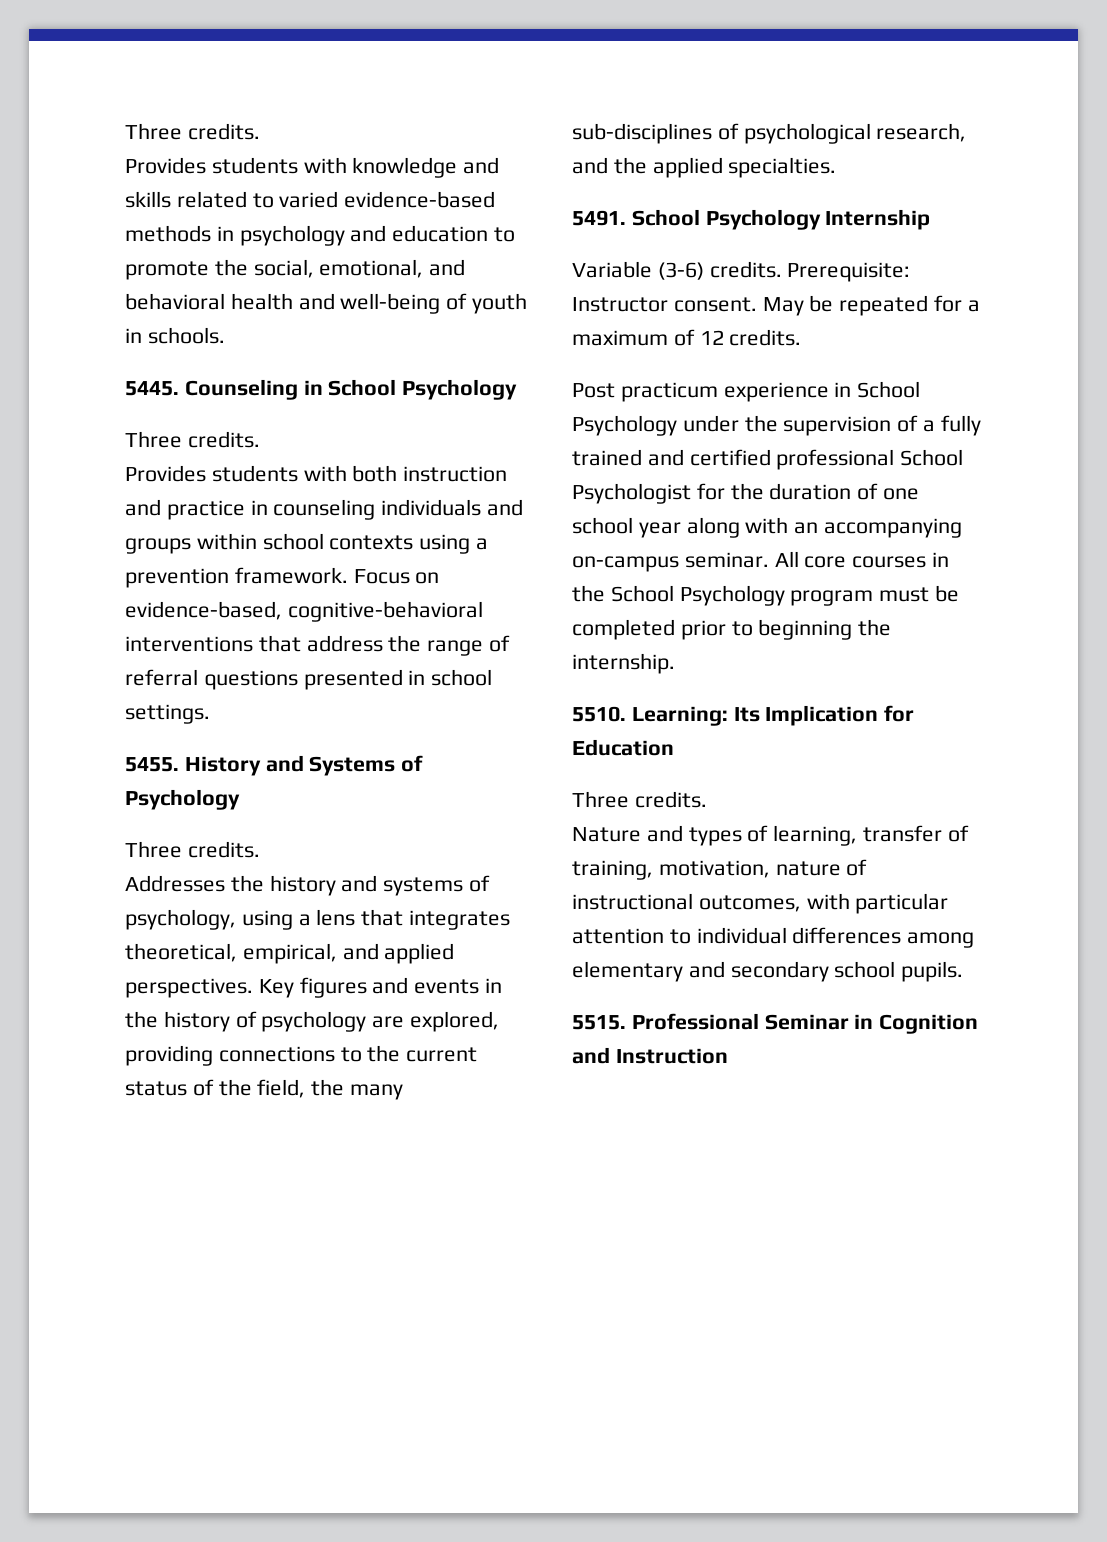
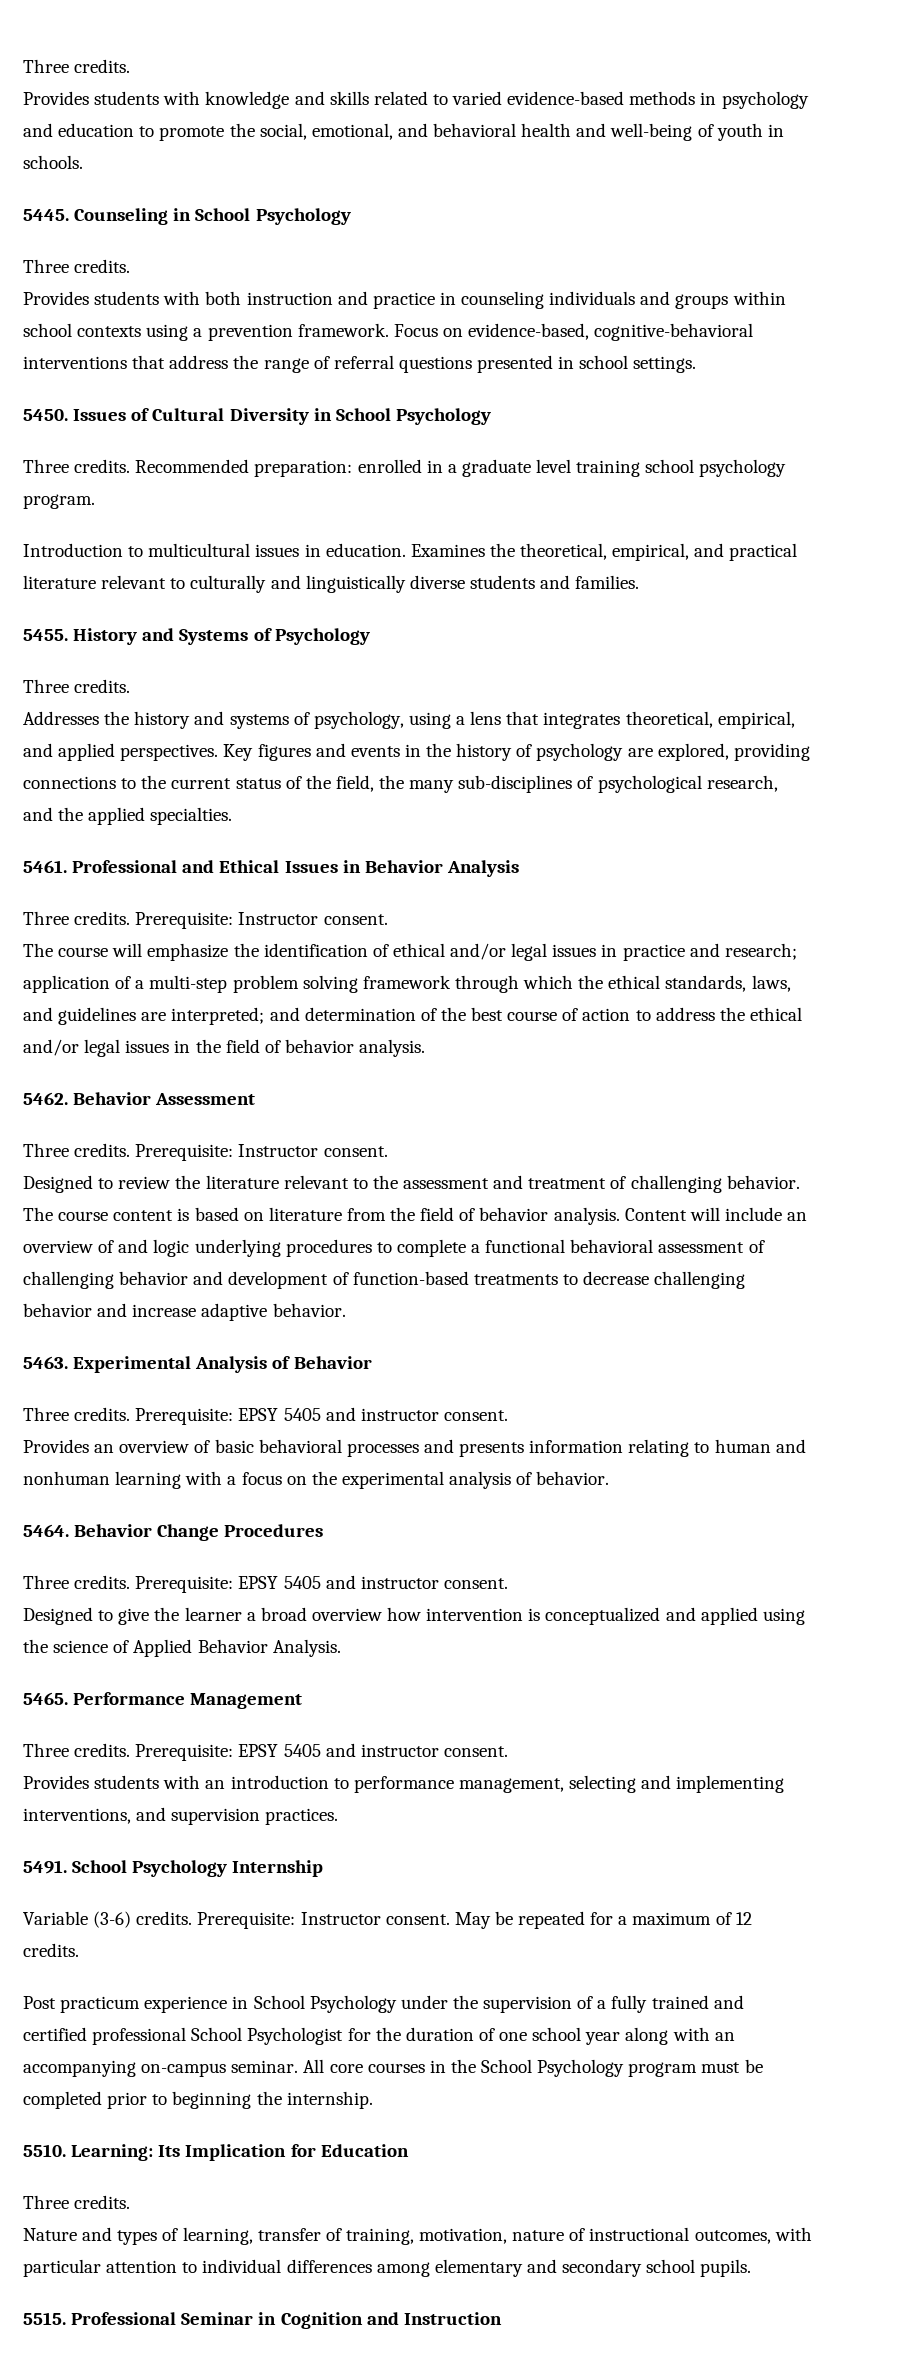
(210, 714) none -> [23,408,491,425] [23,459,787,477] [23,494,95,509] [23,543,798,561] [23,575,640,593] // 5450. Issues of Cultural Diversity in School Psychology // Three credits. Recommended preparation: enrolled in a graduate level training school psychology program. // Introduction to multicultural issues in education. Examines the theoretical, empirical, and practical literature relevant to culturally and linguistically diverse students and families.
(837, 167) none -> [23,860,519,877] [23,911,388,929] [23,943,797,961] [23,975,791,993] [23,1007,802,1025] [23,1039,426,1057] [23,1092,256,1105] [23,1143,388,1161] [23,1175,800,1193] [23,1207,808,1225] [23,1239,765,1257] [23,1271,746,1289] [23,1303,346,1321] [23,1356,372,1373] [23,1407,508,1425] [23,1439,806,1457] [23,1471,610,1489] [23,1524,324,1541] [23,1575,508,1593] [23,1607,805,1625] [23,1639,341,1657] [23,1692,303,1709] [23,1743,508,1761] [23,1775,785,1793] [23,1807,339,1825] // 5461. Professional and Ethical Issues in Behavior Analysis // Three credits. Prerequisite: Instructor consent. // The course will emphasize the identification of ethical and/or legal issues in practice and research; application of a multi-step problem solving framework through which the ethical standards, laws, and guidelines are interpreted; and determination of the best course of action to address the ethical and/or legal issues in the field of behavior analysis. // 5462. Behavior Assessment // Three credits. Prerequisite: Instructor consent. // Designed to review the literature relevant to the assessment and treatment of challenging behavior. The course content is based on literature from the field of behavior analysis. Content will include an overview of and logic underlying procedures to complete a functional behavioral assessment of challenging behavior and development of function-based treatments to decrease challenging behavior and increase adaptive behavior. // 5463. Experimental Analysis of Behavior // Three credits. Prerequisite: EPSY 5405 and instructor consent. // Provides an overview of basic behavioral processes and presents information relating to human and nonhuman learning with a focus on the experimental analysis of behavior. // 5464. Behavior Change Procedures // Three credits. Prerequisite: EPSY 5405 and instructor consent. // Designed to give the learner a broad overview how intervention is conceptualized and applied using the science of Applied Behavior Analysis. // 5465. Performance Management // Three credits. Prerequisite: EPSY 5405 and instructor consent. // Provides students with an introduction to performance management, selecting and implementing interventions, and supervision practices.

